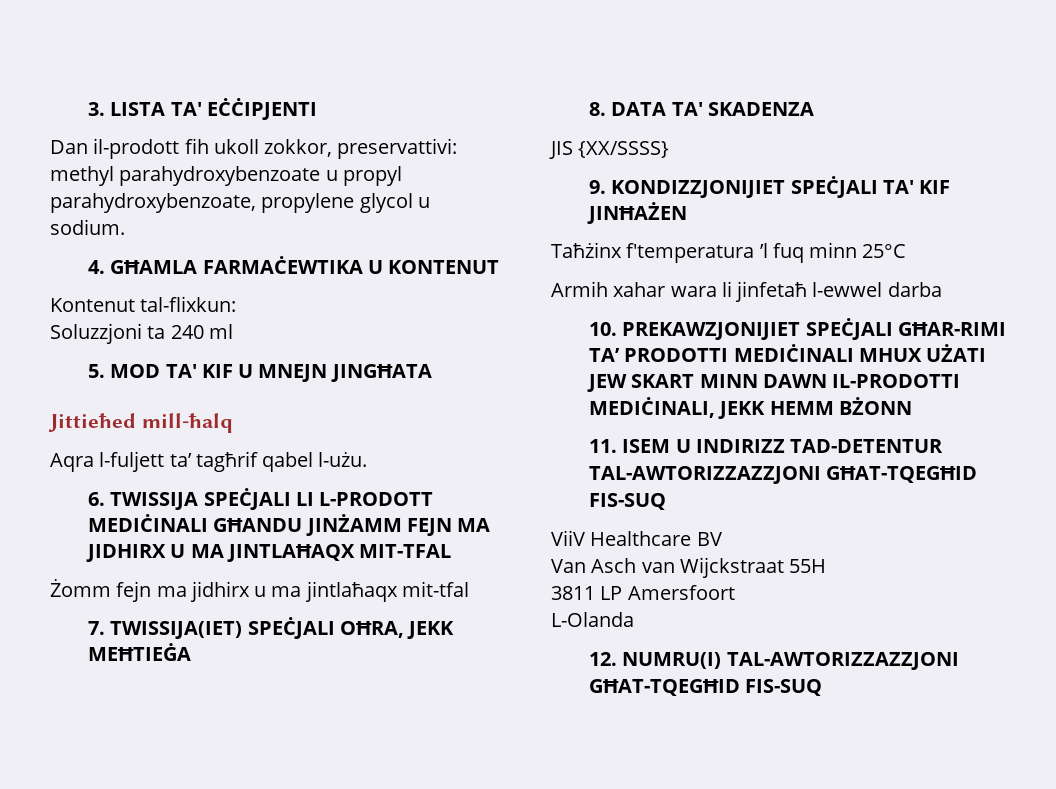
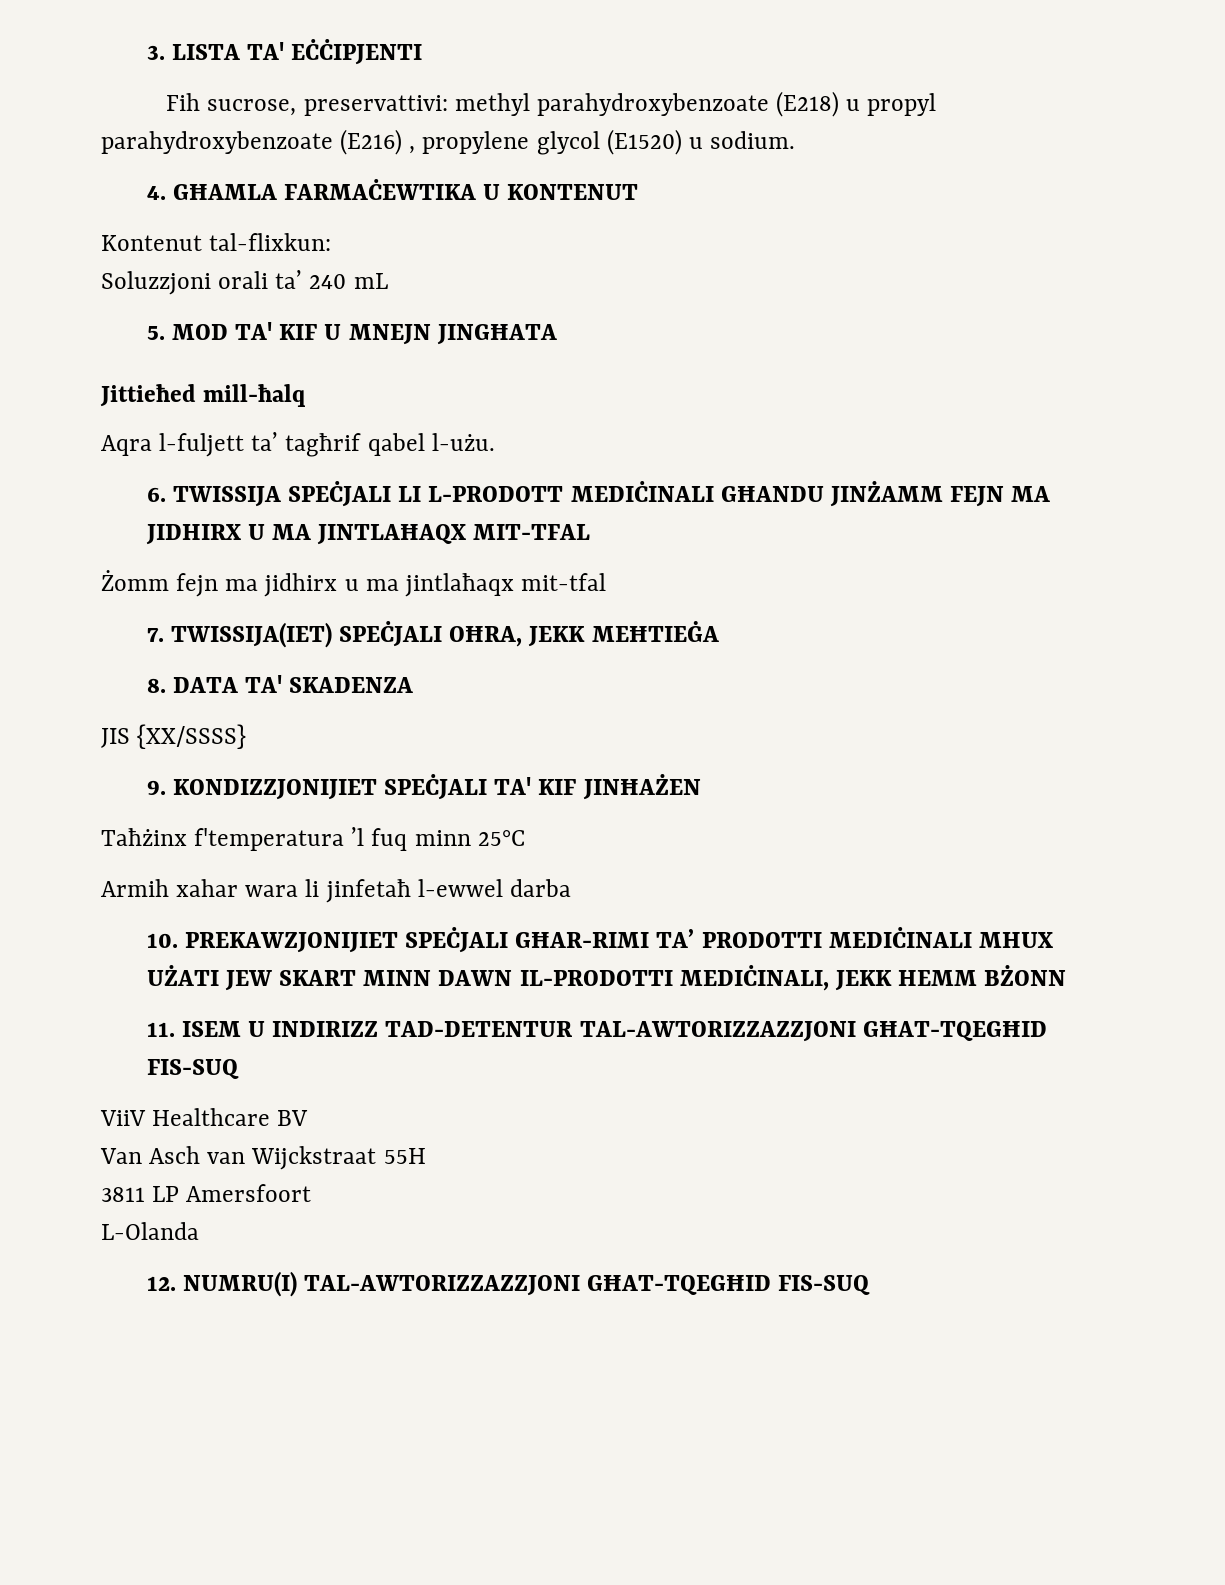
[50,138,333,159] Dan il-prodott fih ukoll zokkor, -> [166,93,297,116] Fih sucrose,
(321, 176) none -> [776,91,840,117] (E218)
[50,193,256,213] parahydroxybenzoate, -> [101,129,416,155] parahydroxybenzoate (E216) ,
(413, 203) none -> [606,129,682,155] (E1520)
[147,324,233,339] ta 240 ml -> [218,270,388,289] orali ta’ 240 mL

